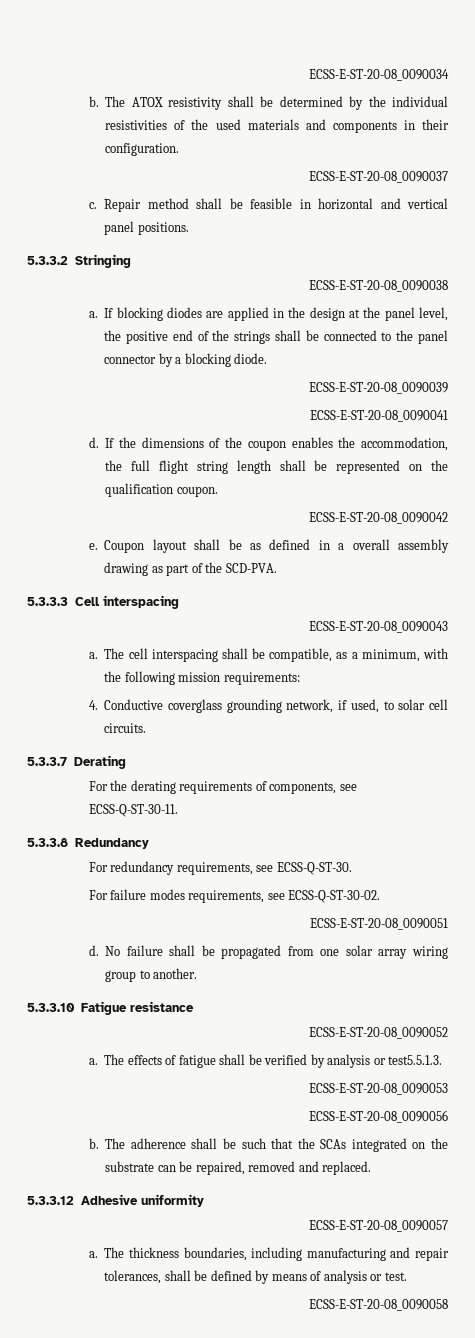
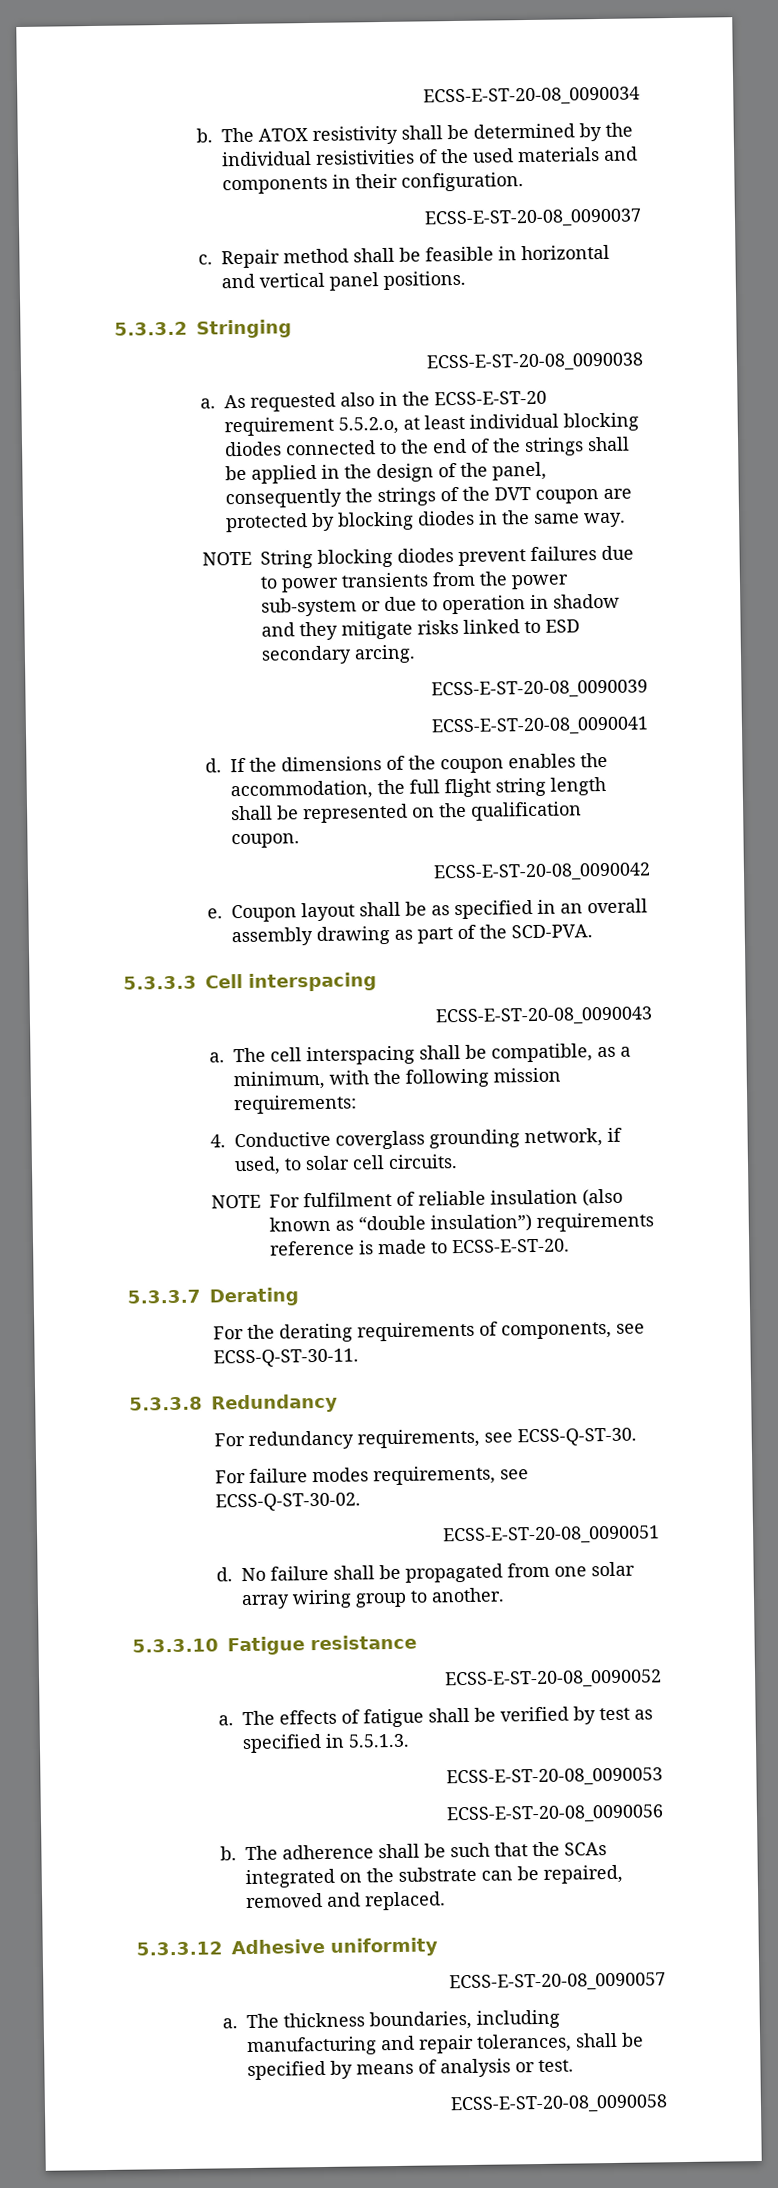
[104,307,449,321] [104,330,169,344] If blocking diodes are applied in the design at the panel level, the positive -> [224,390,548,412] [224,412,640,437] [224,439,430,457] As requested also in the ECSS-E-ST-20 requirement 5.5.2.o, at least individual blocking diodes connected to the
[323,330,449,344] [104,353,268,367] connected to the panel connector by a blocking diode. -> [251,461,548,484] [225,486,633,509] [225,510,627,533] [202,545,635,569] [260,571,570,593] [261,593,621,617] [261,619,581,641] [261,644,417,665] applied in the design of the panel, consequently the strings of the DVT coupon are protected by blocking diodes in the same way. // NOTE String blocking diodes prevent failures due to power transients from the power sub-system or due to operation in shadow and they mitigate risks linked to ESD secondary arcing.
[269,539,345,550] defined in a -> [454,899,584,920] specified in an
(147, 728) none -> [211,1188,624,1209] [269,1212,655,1233] [270,1238,571,1256] // NOTE For fulfilment of reliable insulation (also known as “double insulation”) requirements reference is made to ECSS-E-ST-20.
[327,1054,443,1068] analysis or test5.5.1.3. -> [599,1707,654,1721] [242,1733,411,1754] test as specified in 5.5.1.3.
[210,1270,252,1281] defined -> [247,2060,327,2081] specified

